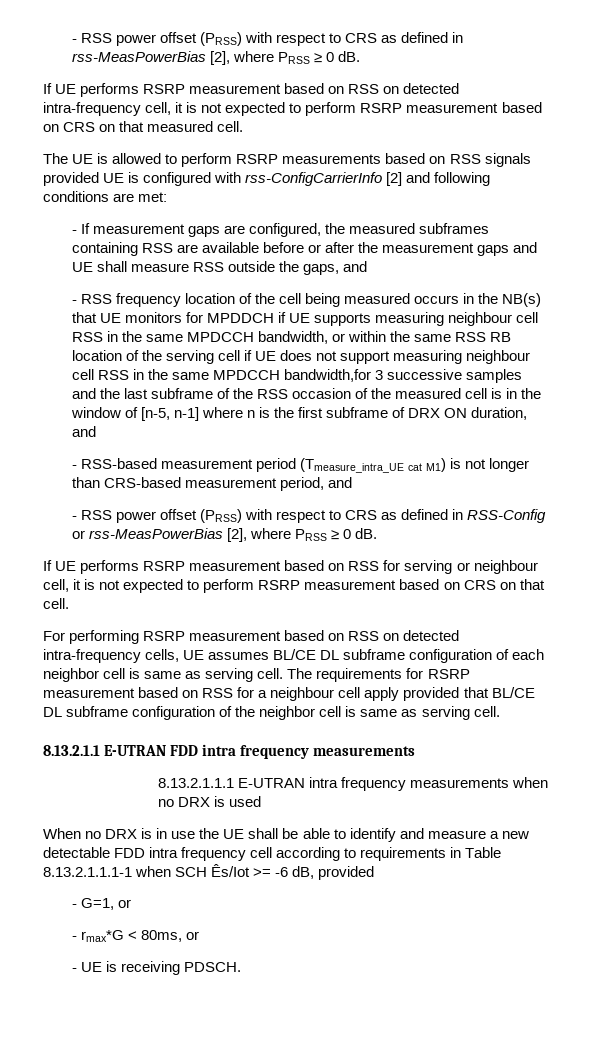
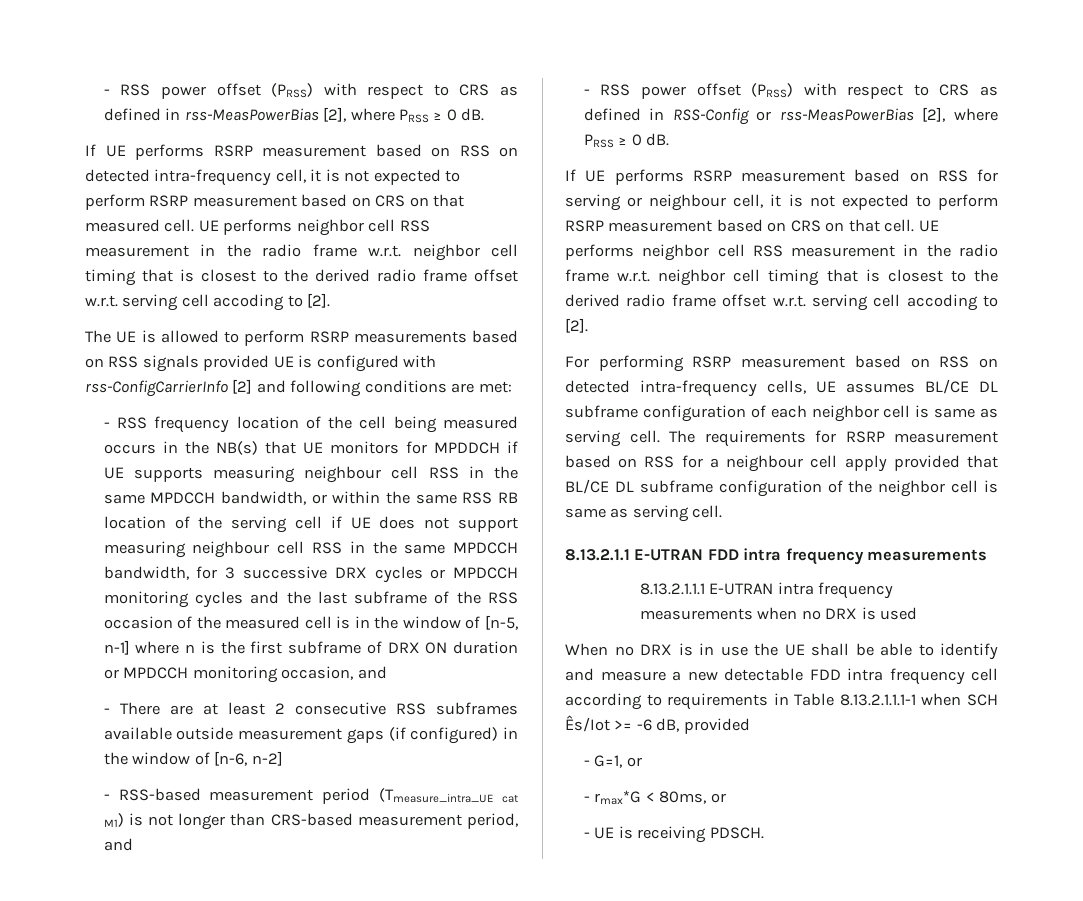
(244, 126) none -> [198,219,430,236] [85,244,518,261] [85,269,518,286] [85,293,331,311] UE performs neighbor cell RSS measurement in the radio frame w.r.t. neighbor cell timing that is closest to the derived radio frame offset w.r.t. serving cell accoding to [2].
[71,223,490,237] [71,242,538,256] [71,261,367,275] // - If measurement gaps are configured, the measured subframes containing RSS are available before or after the measurement gaps and UE shall measure RSS outside the gaps, and -> (512, 387) none
[283,369,523,383] bandwidth,for 3 successive samples -> [103,566,518,583] [103,591,244,608] bandwidth, for 3 successive DRX cycles or MPDCCH monitoring cycles
[471,407,528,420] [71,426,96,437] duration, and -> [453,641,518,654] [103,666,387,683] [103,702,518,715] [103,727,518,744] [103,751,283,766] duration or MPDCCH monitoring occasion, and // - There are at least 2 consecutive RSS subframes available outside measurement gaps (if configured) in the window of [n-6, n-2]
(69, 603) none -> [918,220,939,232] [565,244,998,261] [565,269,998,286] [565,294,998,311] [565,318,588,333] UE performs neighbor cell RSS measurement in the radio frame w.r.t. neighbor cell timing that is closest to the derived radio frame offset w.r.t. serving cell accoding to [2].

